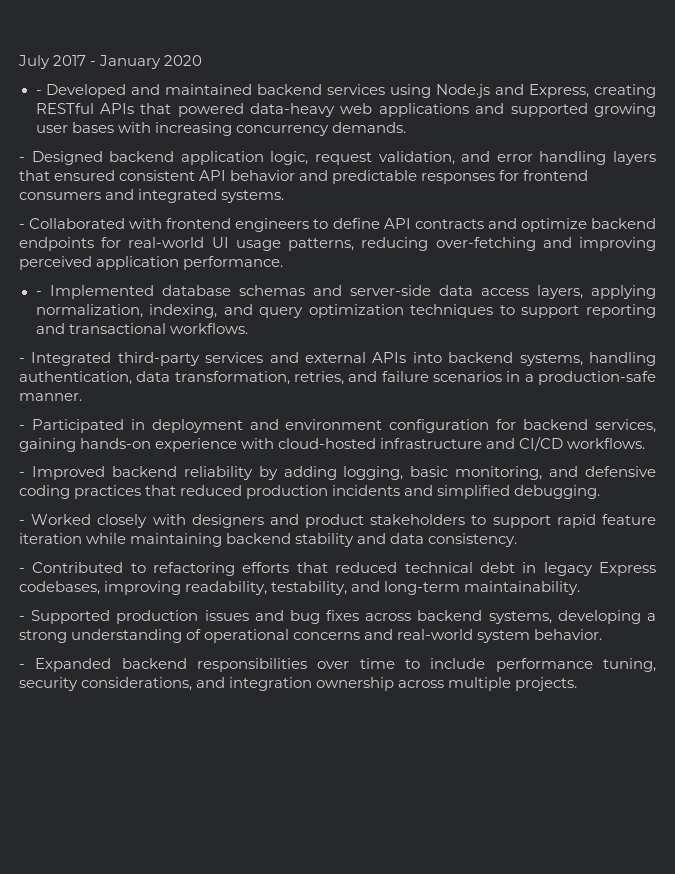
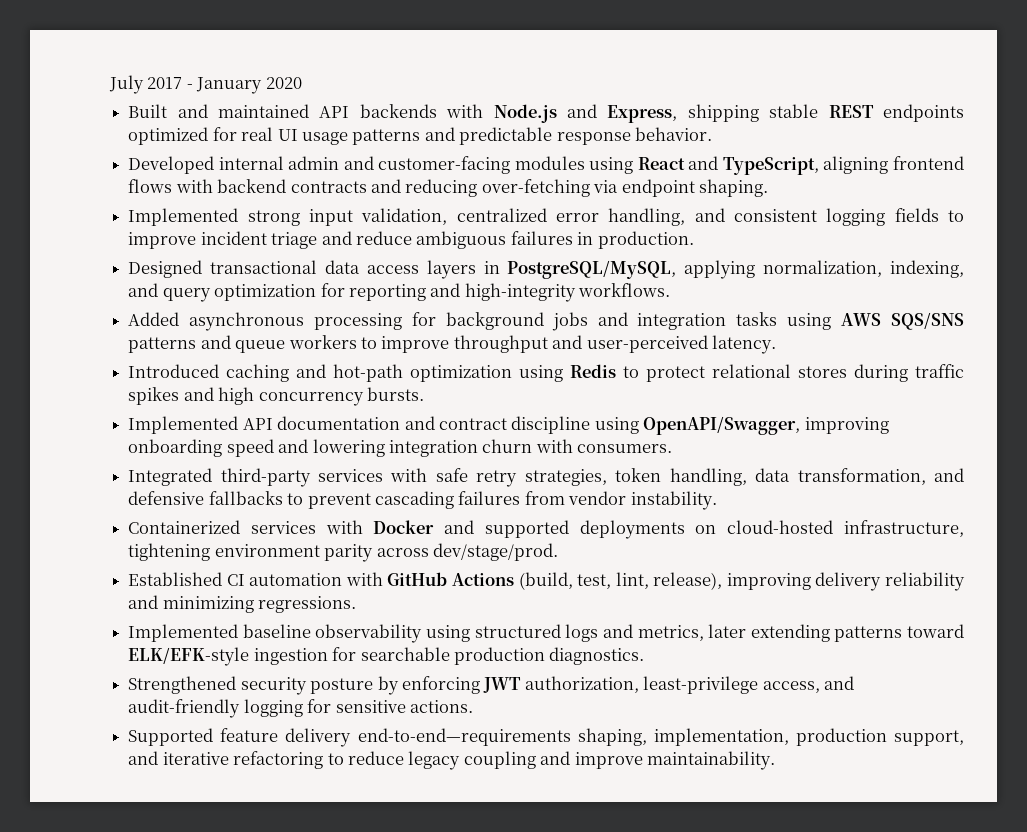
[35,84,656,98] [35,103,657,117] [35,122,406,136] [19,151,657,165] [19,170,589,184] [19,189,285,203] [19,218,657,232] [19,237,657,251] [19,256,284,270] [35,285,583,299] - Developed and maintained backend services using Node.js and Express, creating RESTful APIs that powered data-heavy web applications and supported growing user bases with increasing concurrency demands. // - Designed backend application logic, request validation, and error handling layers that ensured consistent API behavior and predictable responses for frontend consumers and integrated systems. // - Collaborated with frontend engineers to define API contracts and optimize backend endpoints for real-world UI usage patterns, reducing over-fetching and improving perceived application performance. // - Implemented database schemas and server-side data access layers, -> [128,104,964,123] [128,127,713,145] [128,156,964,175] [128,179,769,197] [128,208,965,226] [128,231,694,249] [128,260,677,279] Built and maintained API backends with Node.js and Express, shipping stable REST endpoints optimized for real UI usage patterns and predictable response behavior. // Developed internal admin and customer-facing modules using React and TypeScript, aligning frontend flows with backend contracts and reducing over-fetching via endpoint shaping. // Implemented strong input validation, centralized error handling, and consistent logging fields to improve incident triage and reduce ambiguous failures in production. // Designed transactional data access layers in PostgreSQL/MySQL,
[410,304,580,318] techniques to support -> [320,283,345,297] for
[68,323,248,334] [19,352,656,366] [19,371,656,385] [19,393,82,401] [19,419,657,433] [19,436,646,452] [19,466,656,480] [19,485,601,499] [19,514,657,528] [19,533,518,547] [19,562,657,576] [19,581,581,595] [19,610,657,624] [19,629,603,643] [19,658,657,672] [19,677,578,691] transactional workflows. // - Integrated third-party services and external APIs into backend systems, handling authentication, data transformation, retries, and failure scenarios in a production-safe manner. // - Participated in deployment and environment configuration for backend services, gaining hands-on experience with cloud-hosted infrastructure and CI/CD workflows. // - Improved backend reliability by adding logging, basic monitoring, and defensive coding practices that reduced production incidents and simplified debugging. // - Worked closely with designers and product stakeholders to support rapid feature iteration while maintaining backend stability and data consistency. // - Contributed to refactoring efforts that reduced technical debt in legacy Express codebases, improving readability, testability, and long-term maintainability. // - Supported production issues and bug fixes across backend systems, developing a strong understanding of operational concerns and real-world system behavior. // - Expanded backend responsibilities over time to include performance tuning, security considerations, and integration ownership across multiple projects. -> [464,283,671,302] [128,312,964,331] [128,335,777,354] [128,364,964,382] [128,387,424,406] [128,416,889,435] [128,439,673,457] [128,468,965,487] [128,491,717,510] [128,520,964,539] [128,543,558,562] [128,572,965,591] [128,595,357,613] [128,624,964,643] [128,647,645,666] [128,676,855,695] [128,699,473,718] [128,728,965,747] [128,751,776,770] high-integrity workflows. // Added asynchronous processing for background jobs and integration tasks using AWS SQS/SNS patterns and queue workers to improve throughput and user-perceived latency. // Introduced caching and hot-path optimization using Redis to protect relational stores during traffic spikes and high concurrency bursts. // Implemented API documentation and contract discipline using OpenAPI/Swagger, improving onboarding speed and lowering integration churn with consumers. // Integrated third-party services with safe retry strategies, token handling, data transformation, and defensive fallbacks to prevent cascading failures from vendor instability. // Containerized services with Docker and supported deployments on cloud-hosted infrastructure, tightening environment parity across dev/stage/prod. // Established CI automation with GitHub Actions (build, test, lint, release), improving delivery reliability and minimizing regressions. // Implemented baseline observability using structured logs and metrics, later extending patterns toward ELK/EFK-style ingestion for searchable production diagnostics. // Strengthened security posture by enforcing JWT authorization, least-privilege access, and audit-friendly logging for sensitive actions. // Supported feature delivery end-to-end—requirements shaping, implementation, production support, and iterative refactoring to reduce legacy coupling and improve maintainability.

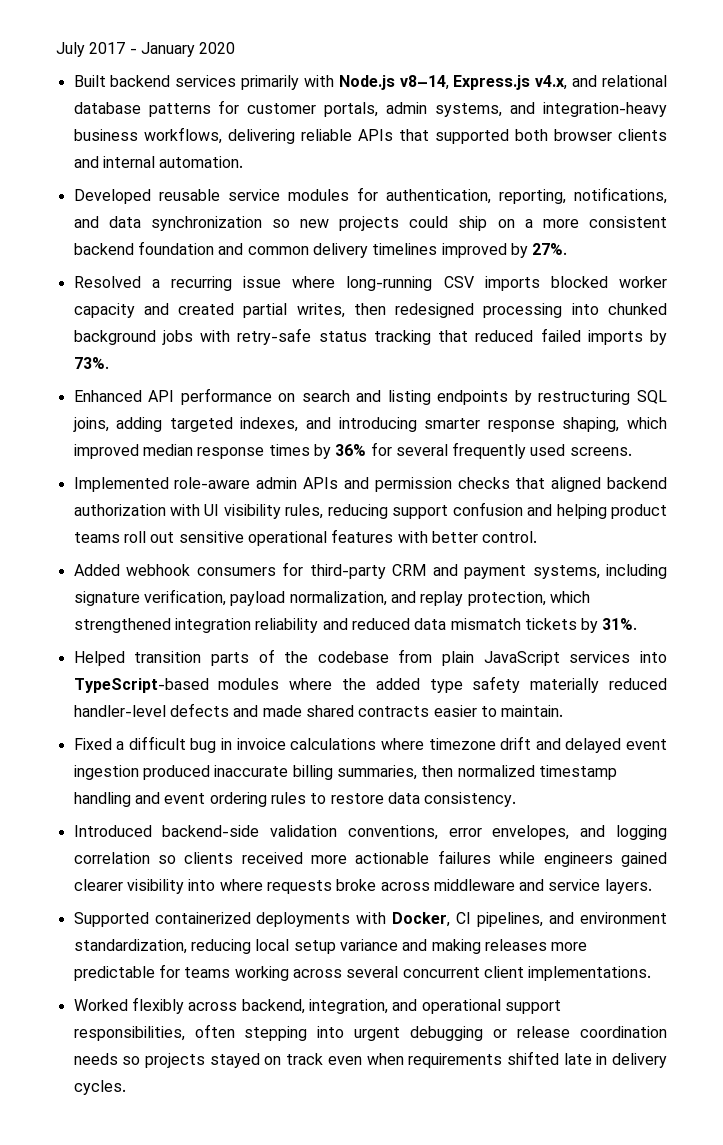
[177,104,964,123] [128,127,713,145] [128,156,964,175] [128,179,769,197] [128,208,965,226] [128,231,694,249] [128,260,965,279] [128,283,671,302] [128,312,964,331] [128,335,777,354] [128,364,964,382] [128,387,424,406] [128,416,889,435] [128,439,673,457] [128,468,965,487] [128,491,717,510] [128,520,964,539] [128,543,558,562] [128,572,965,591] [128,595,357,613] [128,624,964,643] [128,647,645,666] [128,676,855,695] [128,699,473,718] [128,728,965,747] [128,751,776,770] and maintained API backends with Node.js and Express, shipping stable REST endpoints optimized for real UI usage patterns and predictable response behavior. // Developed internal admin and customer-facing modules using React and TypeScript, aligning frontend flows with backend contracts and reducing over-fetching via endpoint shaping. // Implemented strong input validation, centralized error handling, and consistent logging fields to improve incident triage and reduce ambiguous failures in production. // Designed transactional data access layers in PostgreSQL/MySQL, applying normalization, indexing, and query optimization for reporting and high-integrity workflows. // Added asynchronous processing for background jobs and integration tasks using AWS SQS/SNS patterns and queue workers to improve throughput and user-perceived latency. // Introduced caching and hot-path optimization using Redis to protect relational stores during traffic spikes and high concurrency bursts. // Implemented API documentation and contract discipline using OpenAPI/Swagger, improving onboarding speed and lowering integration churn with consumers. // Integrated third-party services with safe retry strategies, token handling, data transformation, and defensive fallbacks to prevent cascading failures from vendor instability. // Containerized services with Docker and supported deployments on cloud-hosted infrastructure, tightening environment parity across dev/stage/prod. // Established CI automation with GitHub Actions (build, test, lint, release), improving delivery reliability and minimizing regressions. // Implemented baseline observability using structured logs and metrics, later extending patterns toward ELK/EFK-style ingestion for searchable production diagnostics. // Strengthened security posture by enforcing JWT authorization, least-privilege access, and audit-friendly logging for sensitive actions. // Supported feature delivery end-to-end—requirements shaping, implementation, production support, and iterative refactoring to reduce legacy coupling and improve maintainability. -> [110,75,668,90] [73,100,667,117] [73,127,667,144] [73,156,244,168] [73,187,667,204] [73,216,667,231] [73,241,568,258] [73,276,667,291] [73,303,667,318] [73,328,667,345] [73,357,109,369] [73,388,667,405] [72,417,668,432] [73,442,632,459] [73,477,667,492] [73,502,667,519] [73,529,538,546] [73,562,667,579] [73,589,590,606] [73,618,638,633] [73,649,667,666] [73,676,667,693] [73,703,564,717] [73,736,668,753] [73,765,617,780] [73,792,517,807] [73,825,667,840] [73,850,667,867] [73,879,652,894] [73,912,667,927] [73,939,588,954] [73,964,652,981] [73,997,561,1014] [73,1024,667,1041] [73,1051,667,1068] [73,1080,126,1095] backend services primarily with Node.js v8–14, Express.js v4.x, and relational database patterns for customer portals, admin systems, and integration-heavy business workflows, delivering reliable APIs that supported both browser clients and internal automation. // Developed reusable service modules for authentication, reporting, notifications, and data synchronization so new projects could ship on a more consistent backend foundation and common delivery timelines improved by 27%. // Resolved a recurring issue where long-running CSV imports blocked worker capacity and created partial writes, then redesigned processing into chunked background jobs with retry-safe status tracking that reduced failed imports by 73%. // Enhanced API performance on search and listing endpoints by restructuring SQL joins, adding targeted indexes, and introducing smarter response shaping, which improved median response times by 36% for several frequently used screens. // Implemented role-aware admin APIs and permission checks that aligned backend authorization with UI visibility rules, reducing support confusion and helping product teams roll out sensitive operational features with better control. // Added webhook consumers for third-party CRM and payment systems, including signature verification, payload normalization, and replay protection, which strengthened integration reliability and reduced data mismatch tickets by 31%. // Helped transition parts of the codebase from plain JavaScript services into TypeScript-based modules where the added type safety materially reduced handler-level defects and made shared contracts easier to maintain. // Fixed a difficult bug in invoice calculations where timezone drift and delayed event ingestion produced inaccurate billing summaries, then normalized timestamp handling and event ordering rules to restore data consistency. // Introduced backend-side validation conventions, error envelopes, and logging correlation so clients received more actionable failures while engineers gained clearer visibility into where requests broke across middleware and service layers. // Supported containerized deployments with Docker, CI pipelines, and environment standardization, reducing local setup variance and making releases more predictable for teams working across several concurrent client implementations. // Worked flexibly across backend, integration, and operational support responsibilities, often stepping into urgent debugging or release coordination needs so projects stayed on track even when requirements shifted late in delivery cycles.

